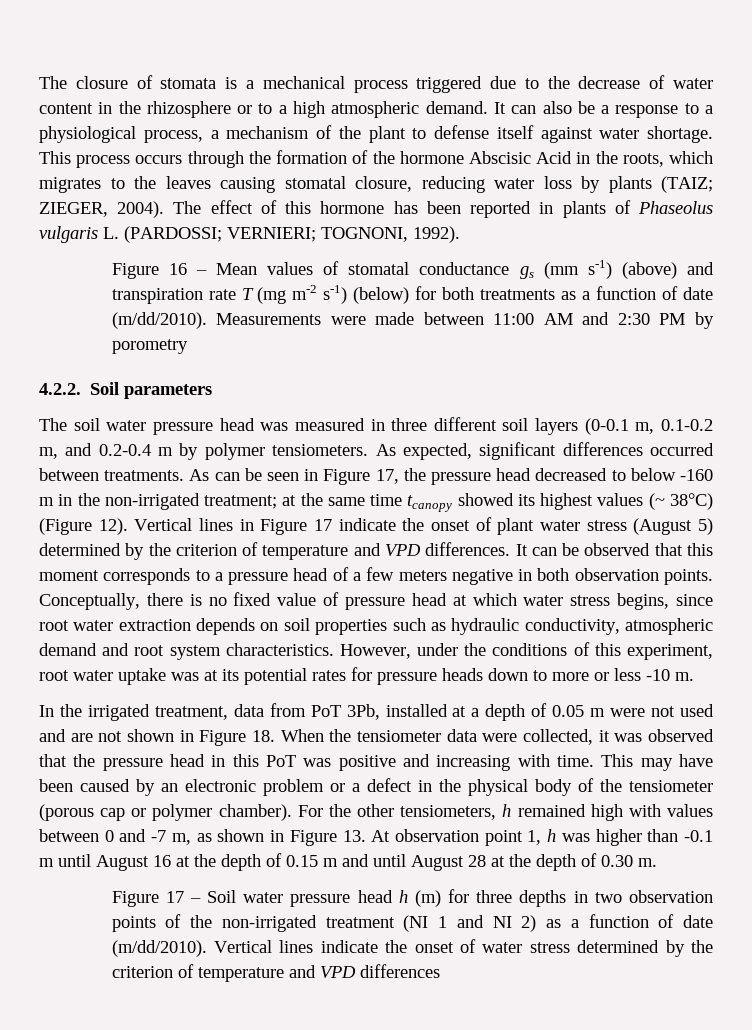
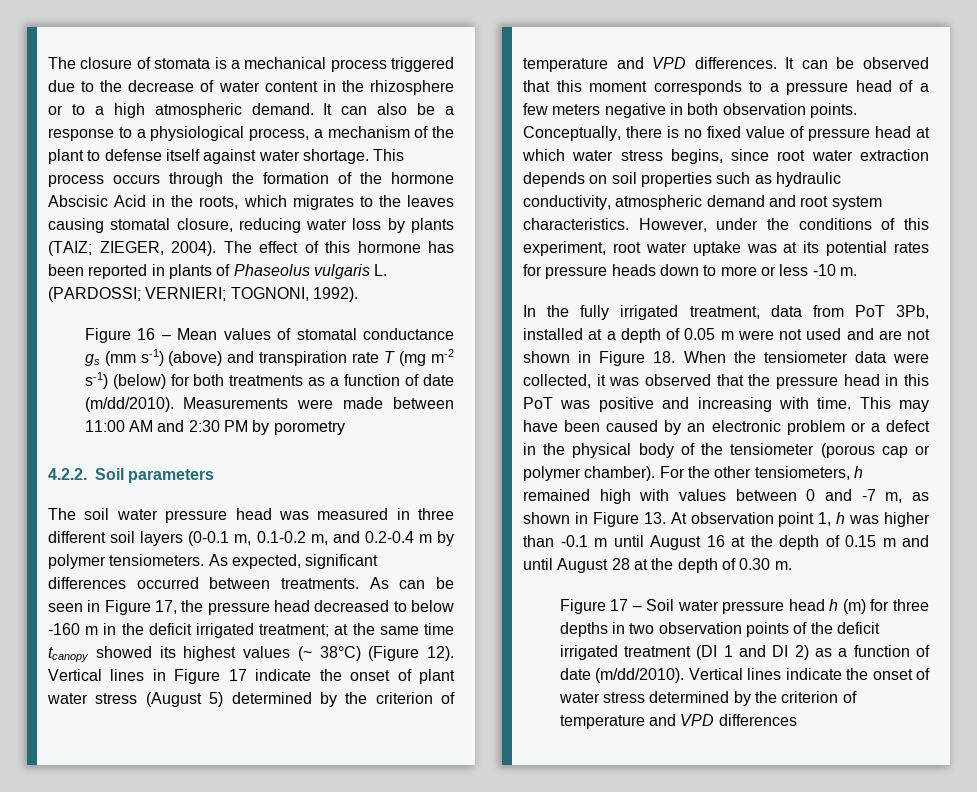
[104,493,200,510] non-irrigated -> [148,623,254,638] deficit irrigated
(82, 710) none -> [580,305,610,320] fully
[221,915,429,932] non-irrigated treatment (NI -> [836,622,880,634] [559,645,718,660] deficit irrigated treatment (DI
[492,916,512,928] NI -> [772,645,789,657] DI

